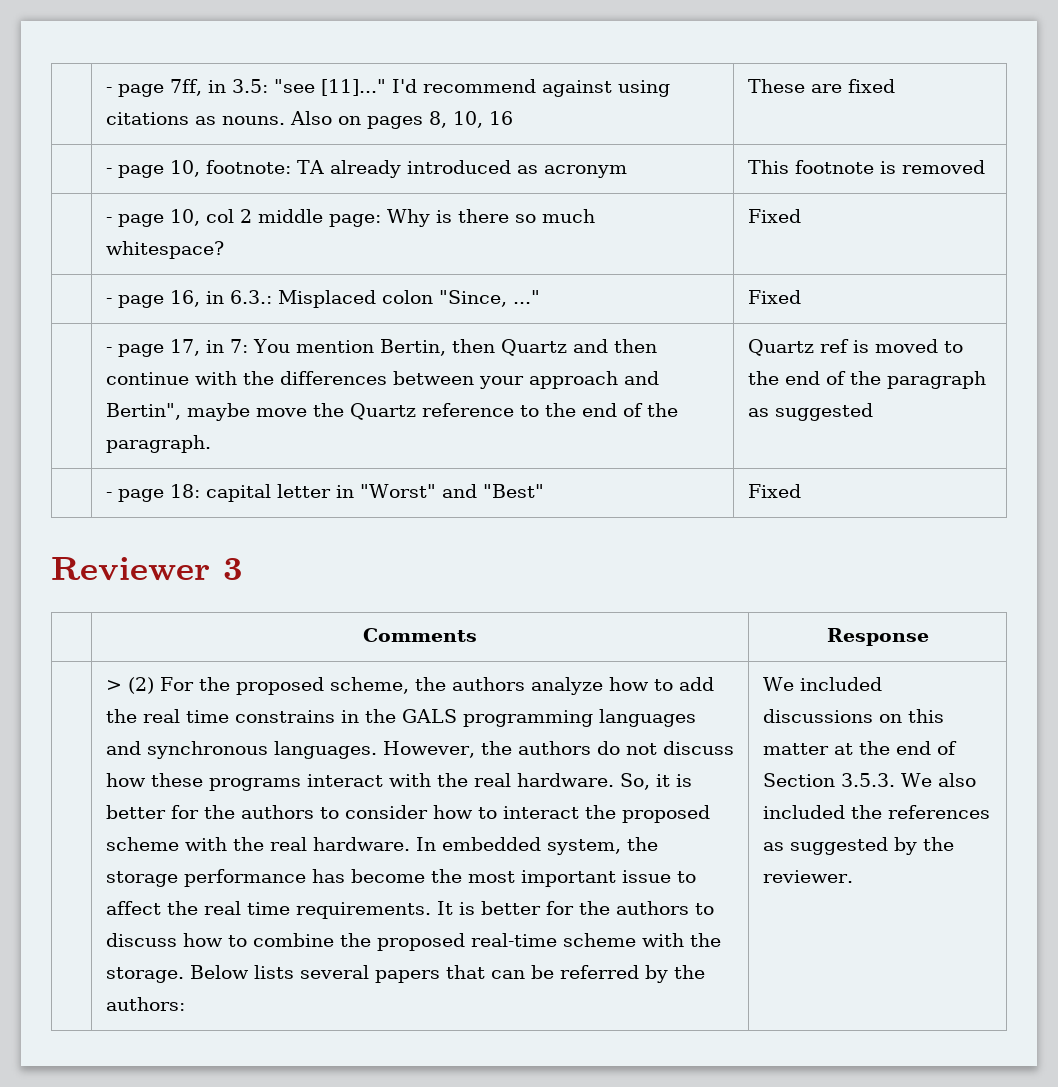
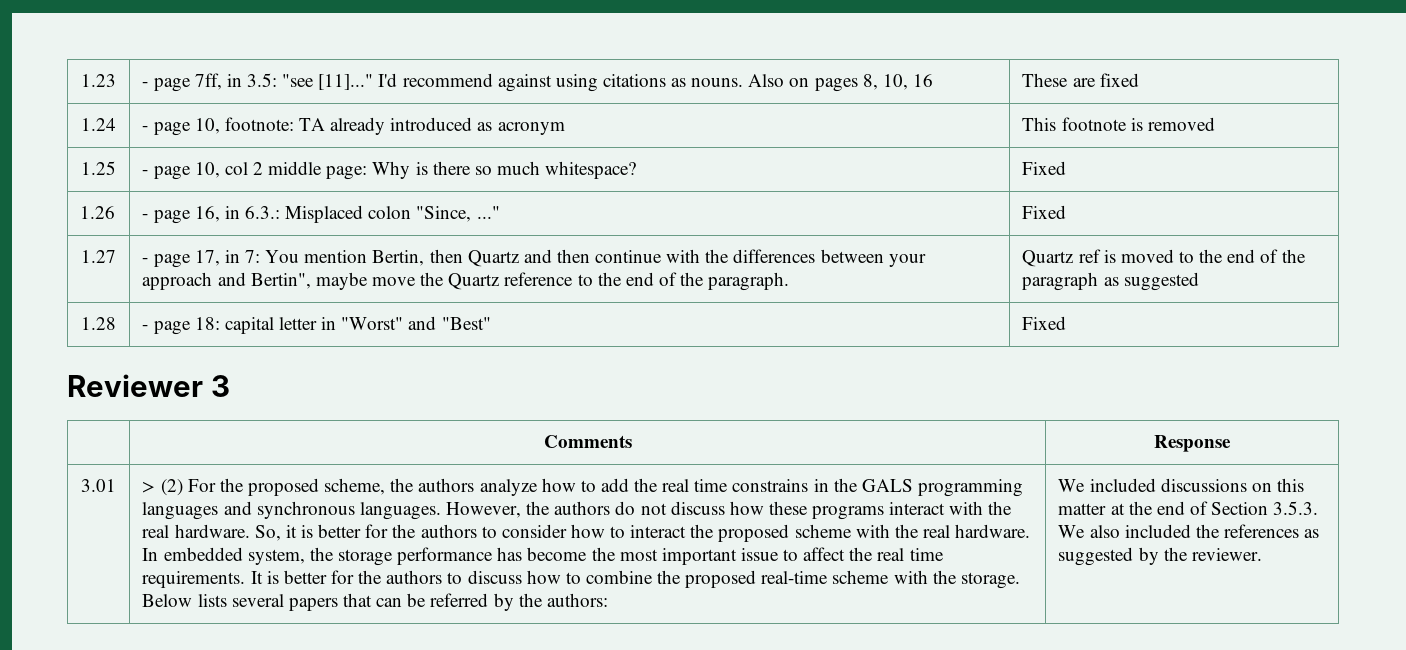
(106, 90) none -> [81,74,116,87] 1.23
(896, 86) none -> [81,118,116,131] 1.24
(986, 167) none -> [81,161,116,175] 1.25
(802, 216) none -> [80,206,116,219] 1.26
(802, 297) none -> [81,250,116,263] 1.27
(874, 412) none -> [81,317,116,330] 1.28
(929, 637) none -> [81,479,116,492] 3.01

